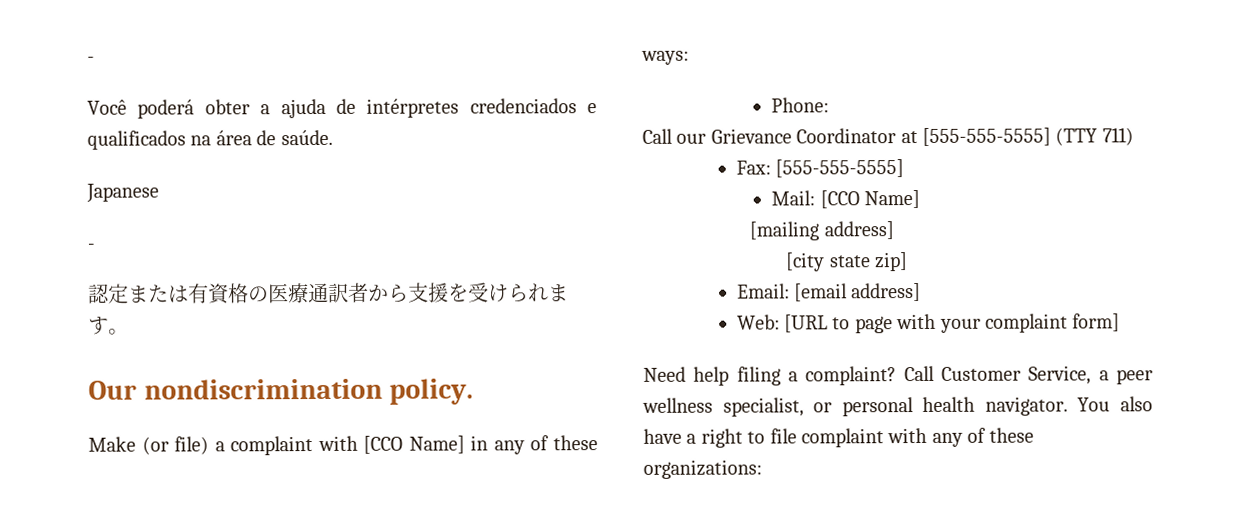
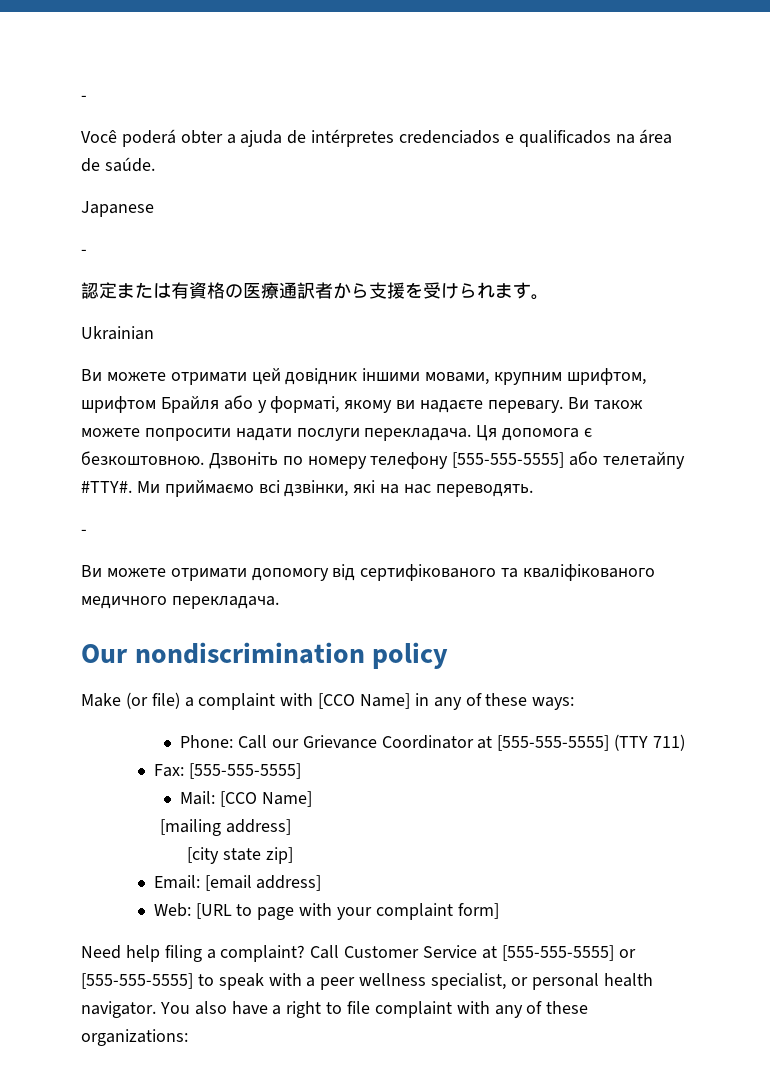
(129, 331) none -> [81,326,154,340] [81,368,646,385] [81,395,643,413] [81,425,593,441] [81,451,686,469] [81,480,533,497] [81,529,87,535] [81,564,656,581] [81,596,279,609] // Ukrainian // Ви можете отримати цей довідник іншими мовами, крупним шрифтом, шрифтом Брайля або у форматі, якому ви надаєте перевагу. Ви також можете попросити надати послуги перекладача. Ця допомога є безкоштовною. Дзвоніть по номеру телефону [555-555-5555] або телетайпу #TTY#. Ми приймаємо всі дзвінки, які на нас переводять. // - // Ви можете отримати допомогу від сертифікованого та кваліфікованого медичного перекладача.
[389,378,474,405] policy. -> [372,642,449,669] policy
(830, 105) // -> (234, 741) none
[1028,365,1092,385] Service, -> [423,945,636,961] [81,973,302,990] Service at [555-555-5555] or [555-555-5555] to speak with

